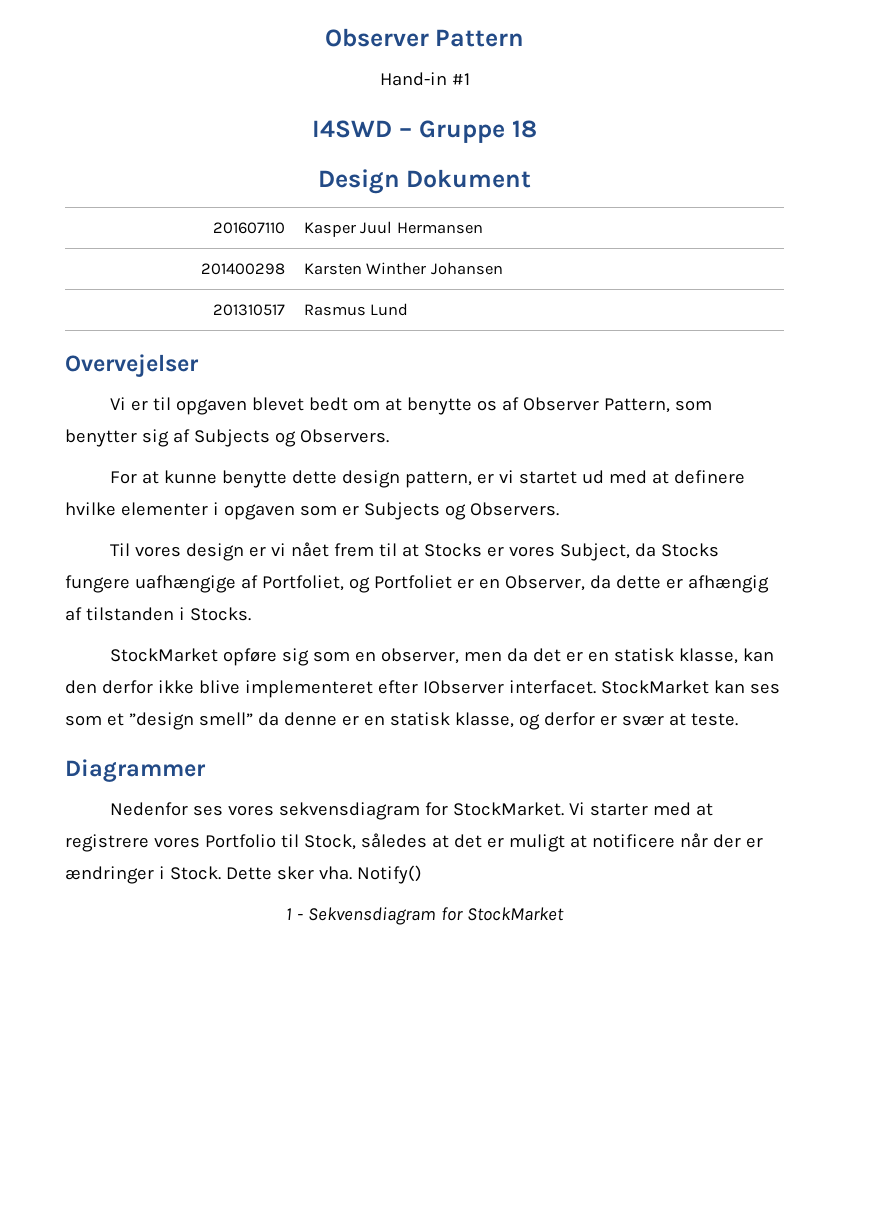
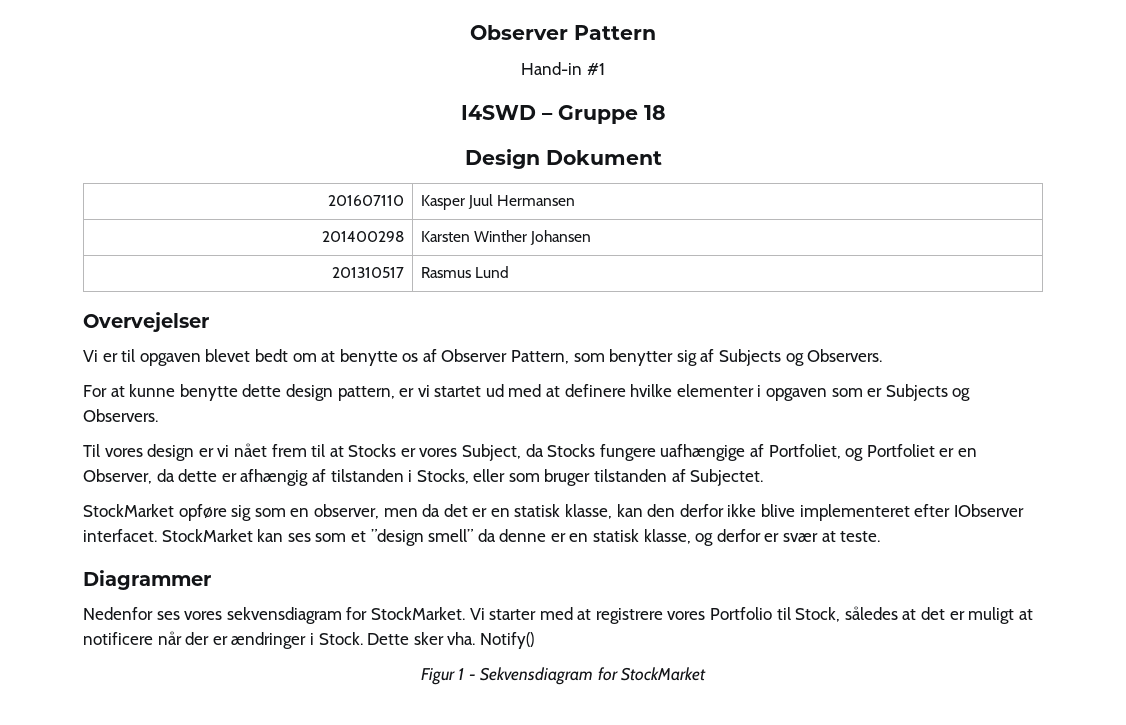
[189,607,251,621] Stocks. -> [416,469,764,486] Stocks, eller som bruger tilstanden af Subjectet.
(422, 874) none -> [420,668,455,685] Figur

